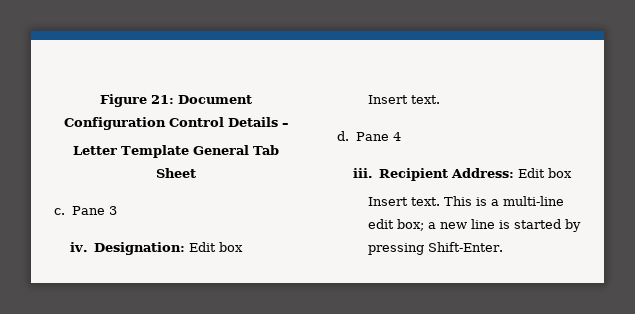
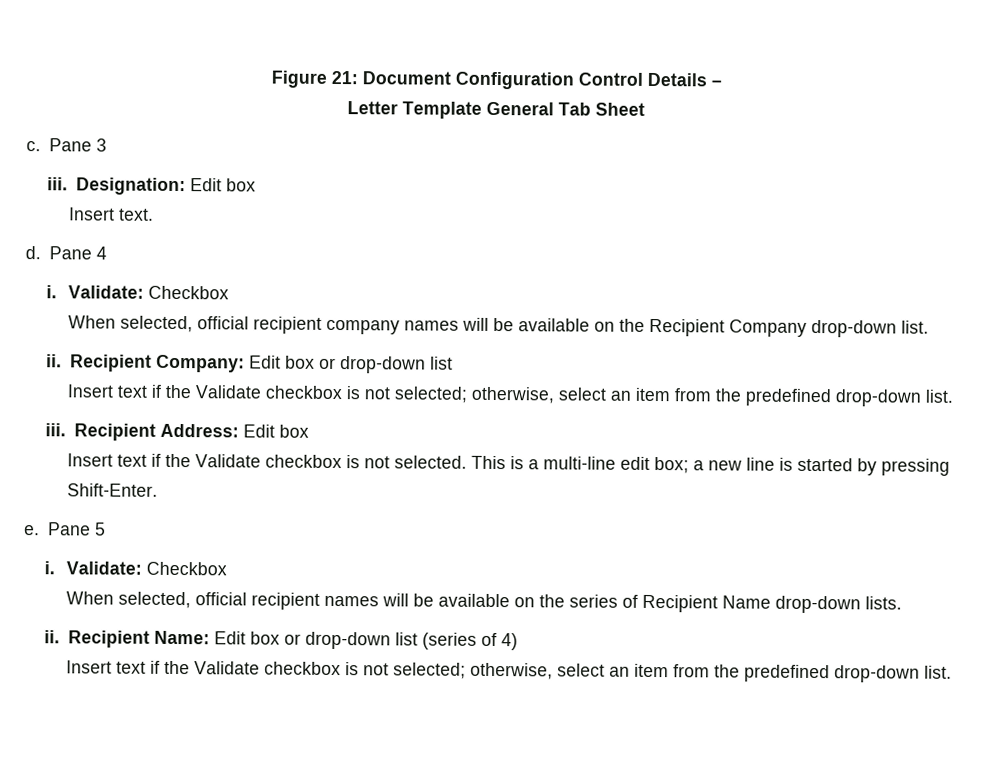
[69,242,88,252] iv. -> [47,177,69,191] iii.
(401, 136) none -> [46,285,229,300] [67,315,929,338] [46,354,454,374] [66,384,953,407] // i. Validate: Checkbox // When selected, official recipient company names will be available on the Recipient Company drop-down list. // ii. Recipient Company: Edit box or drop-down list // Insert text if the Validate checkbox is not selected; otherwise, select an item from the predefined drop-down list.
[411,197,441,206] text. -> [116,453,467,469] text if the Validate checkbox is not selected.
(504, 247) none -> [24,522,106,536] [44,561,227,576] [65,591,902,614] [44,630,519,651] [65,660,952,683] // e. Pane 5 // i. Validate: Checkbox // When selected, official recipient names will be available on the series of Recipient Name drop-down lists. // ii. Recipient Name: Edit box or drop-down list (series of 4) // Insert text if the Validate checkbox is not selected; otherwise, select an item from the predefined drop-down list.

